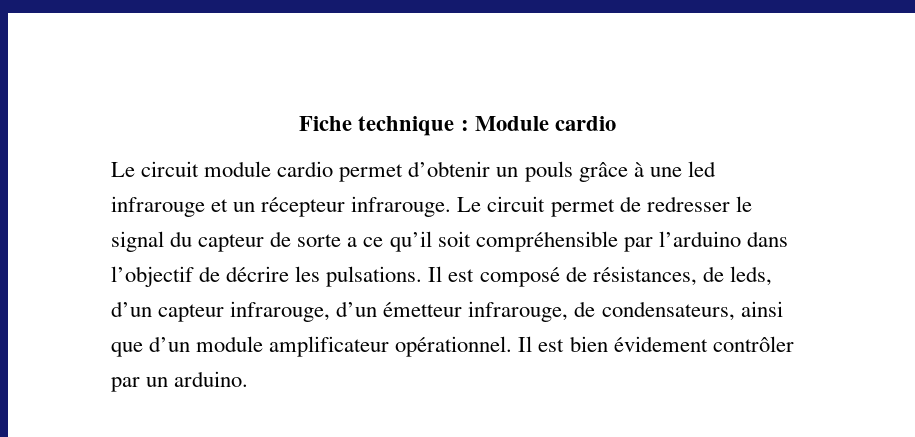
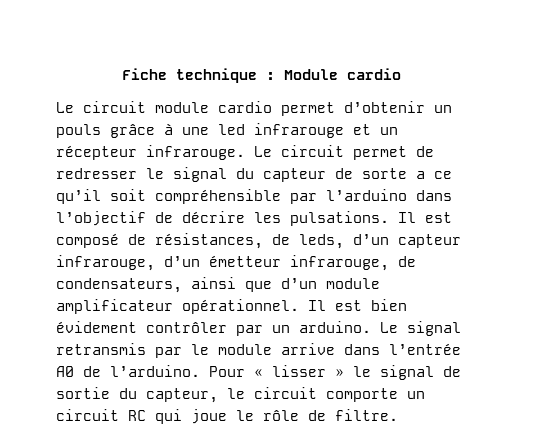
(249, 379) none -> [380,321,461,336] [56,343,461,358] [56,365,461,380] [56,387,425,403] [56,409,398,424] Le signal retransmis par le module arrive dans l’entrée A0 de l’arduino. Pour « lisser » le signal de sortie du capteur, le circuit comporte un circuit RC qui joue le rôle de filtre.

